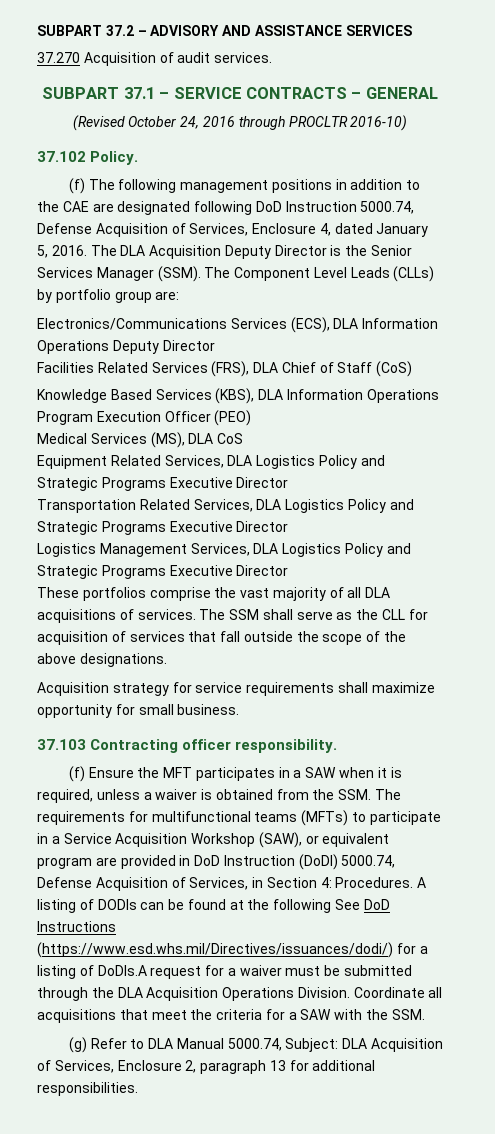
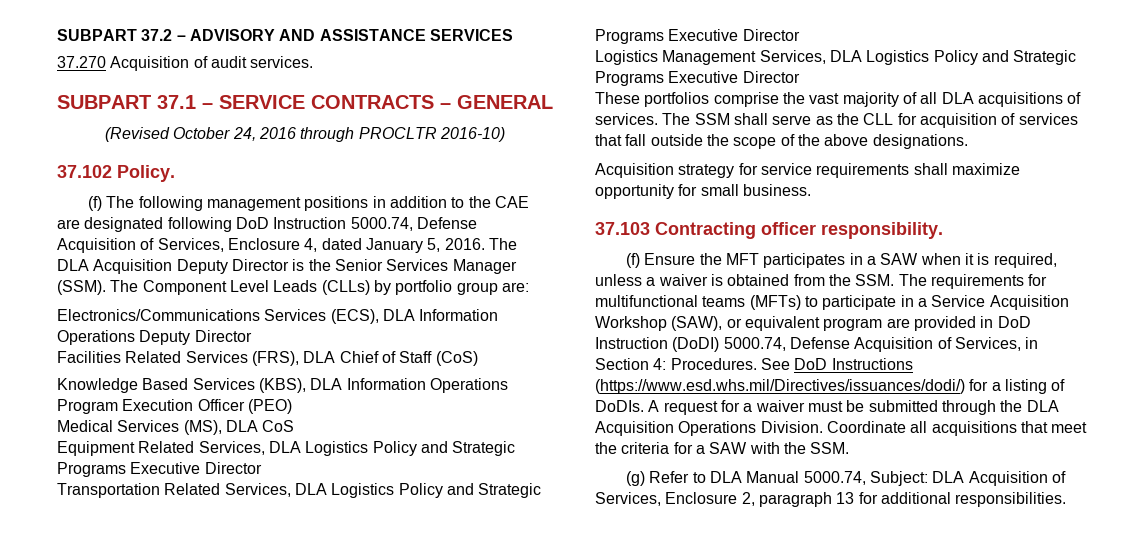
[417,877,427,888] [37,899,332,913] A listing of DODIs can be found at the following -> (757, 364) none
[97,965,147,976] DoDIs.A -> [595,400,660,412] DoDIs. A

